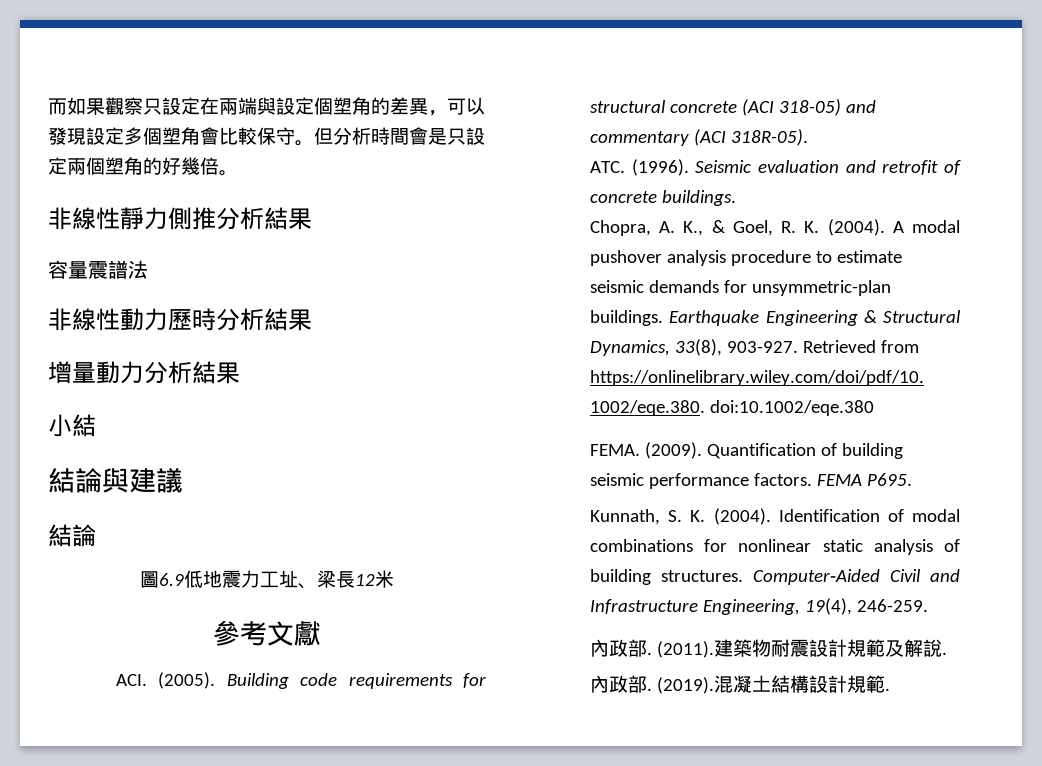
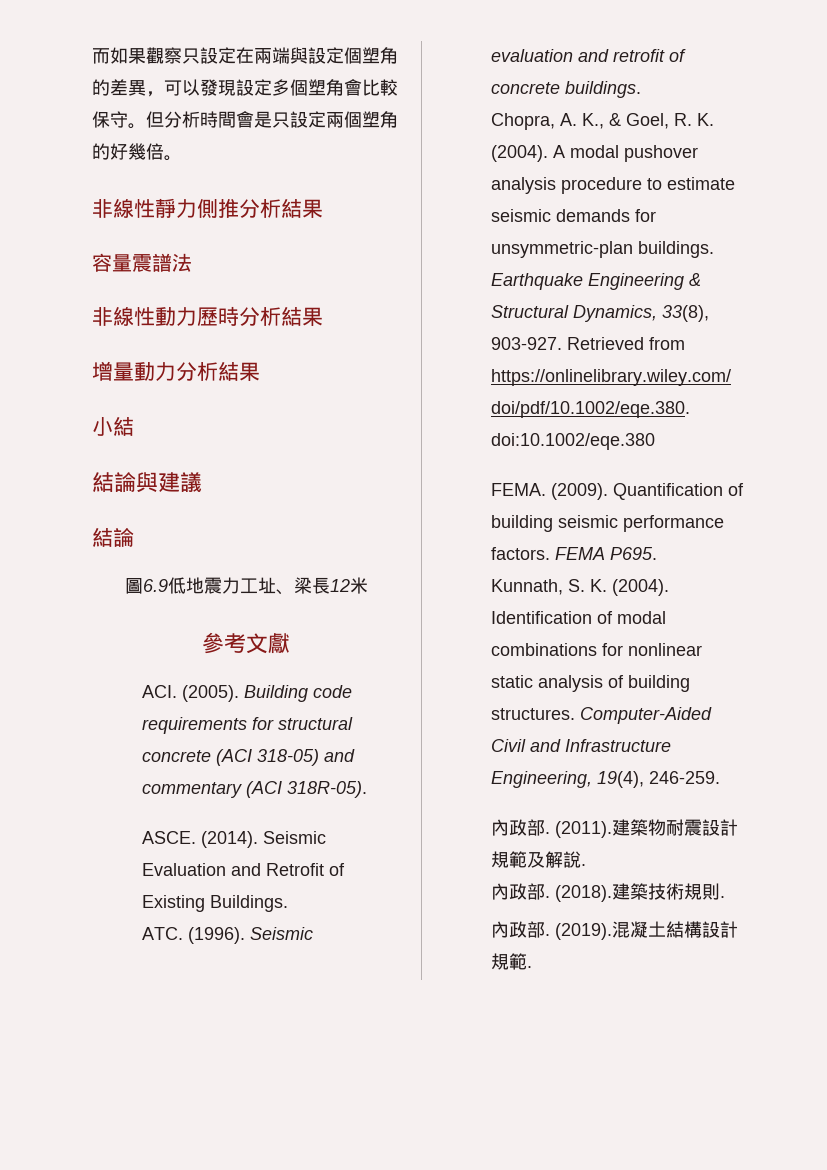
(809, 137) none -> [142,831,327,848] [142,863,346,876] [142,895,289,912] // ASCE. (2014). Seismic Evaluation and Retrofit of Existing Buildings.
(948, 653) none -> [491,883,726,902] // 內政部. (2018).建築技術規則.

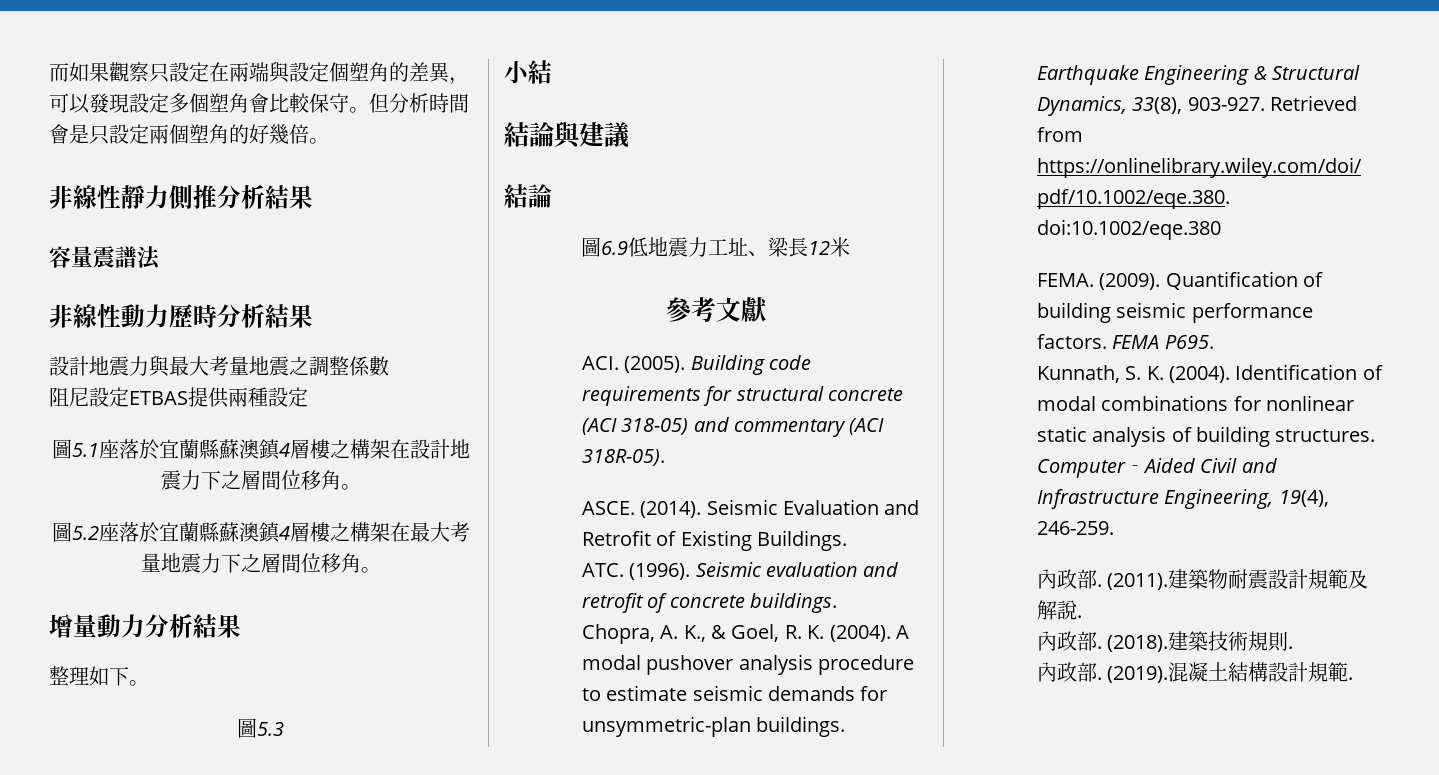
(323, 316) none -> [49,355,389,377] [49,387,308,408] [51,439,470,460] [160,470,361,490] [51,522,470,543] [140,553,381,573] // 設計地震力與最大考量地震之調整係數 // 阻尼設定ETBAS提供兩種設定 // 圖5.1座落於宜蘭縣蘇澳鎮4層樓之構架在設計地震力下之層間位移角。 // 圖5.2座落於宜蘭縣蘇澳鎮4層樓之構架在最大考量地震力下之層間位移角。
(260, 371) none -> [49,666,149,686] [237,718,284,738] // 整理如下。 // 圖5.3

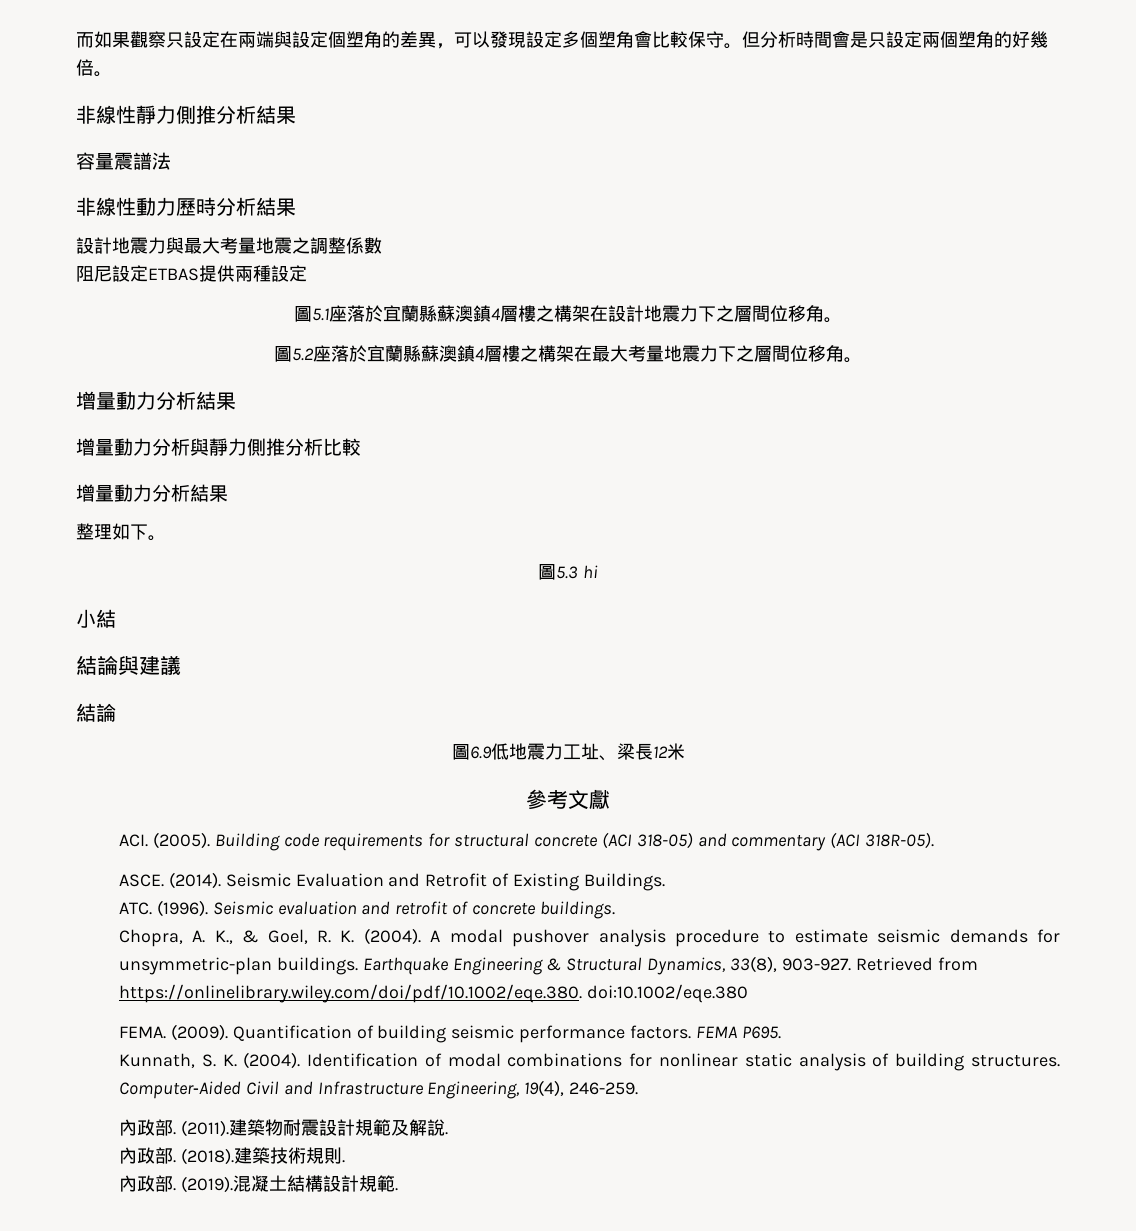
(241, 626) none -> [76,438,361,456] [76,484,228,502] // 增量動力分析與靜力側推分析比較 // 增量動力分析結果
(284, 729) none -> [582,565,598,578] hi

